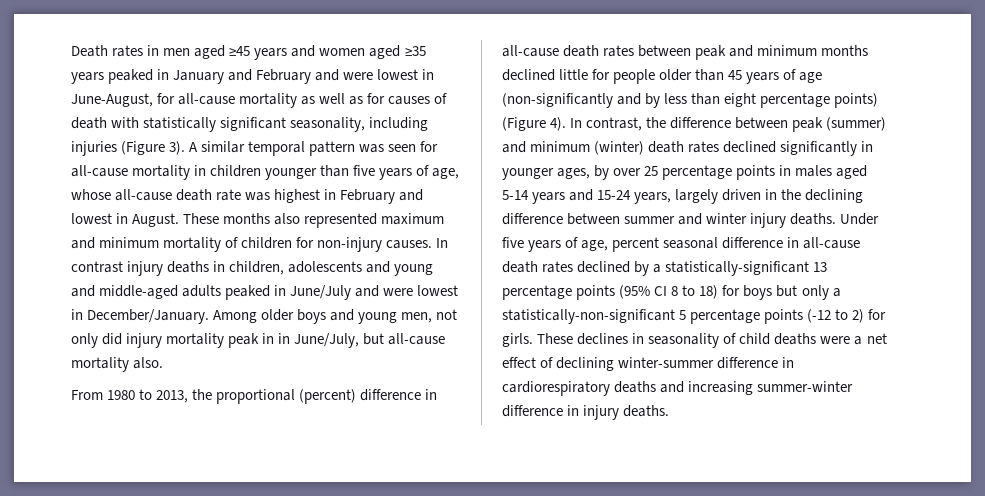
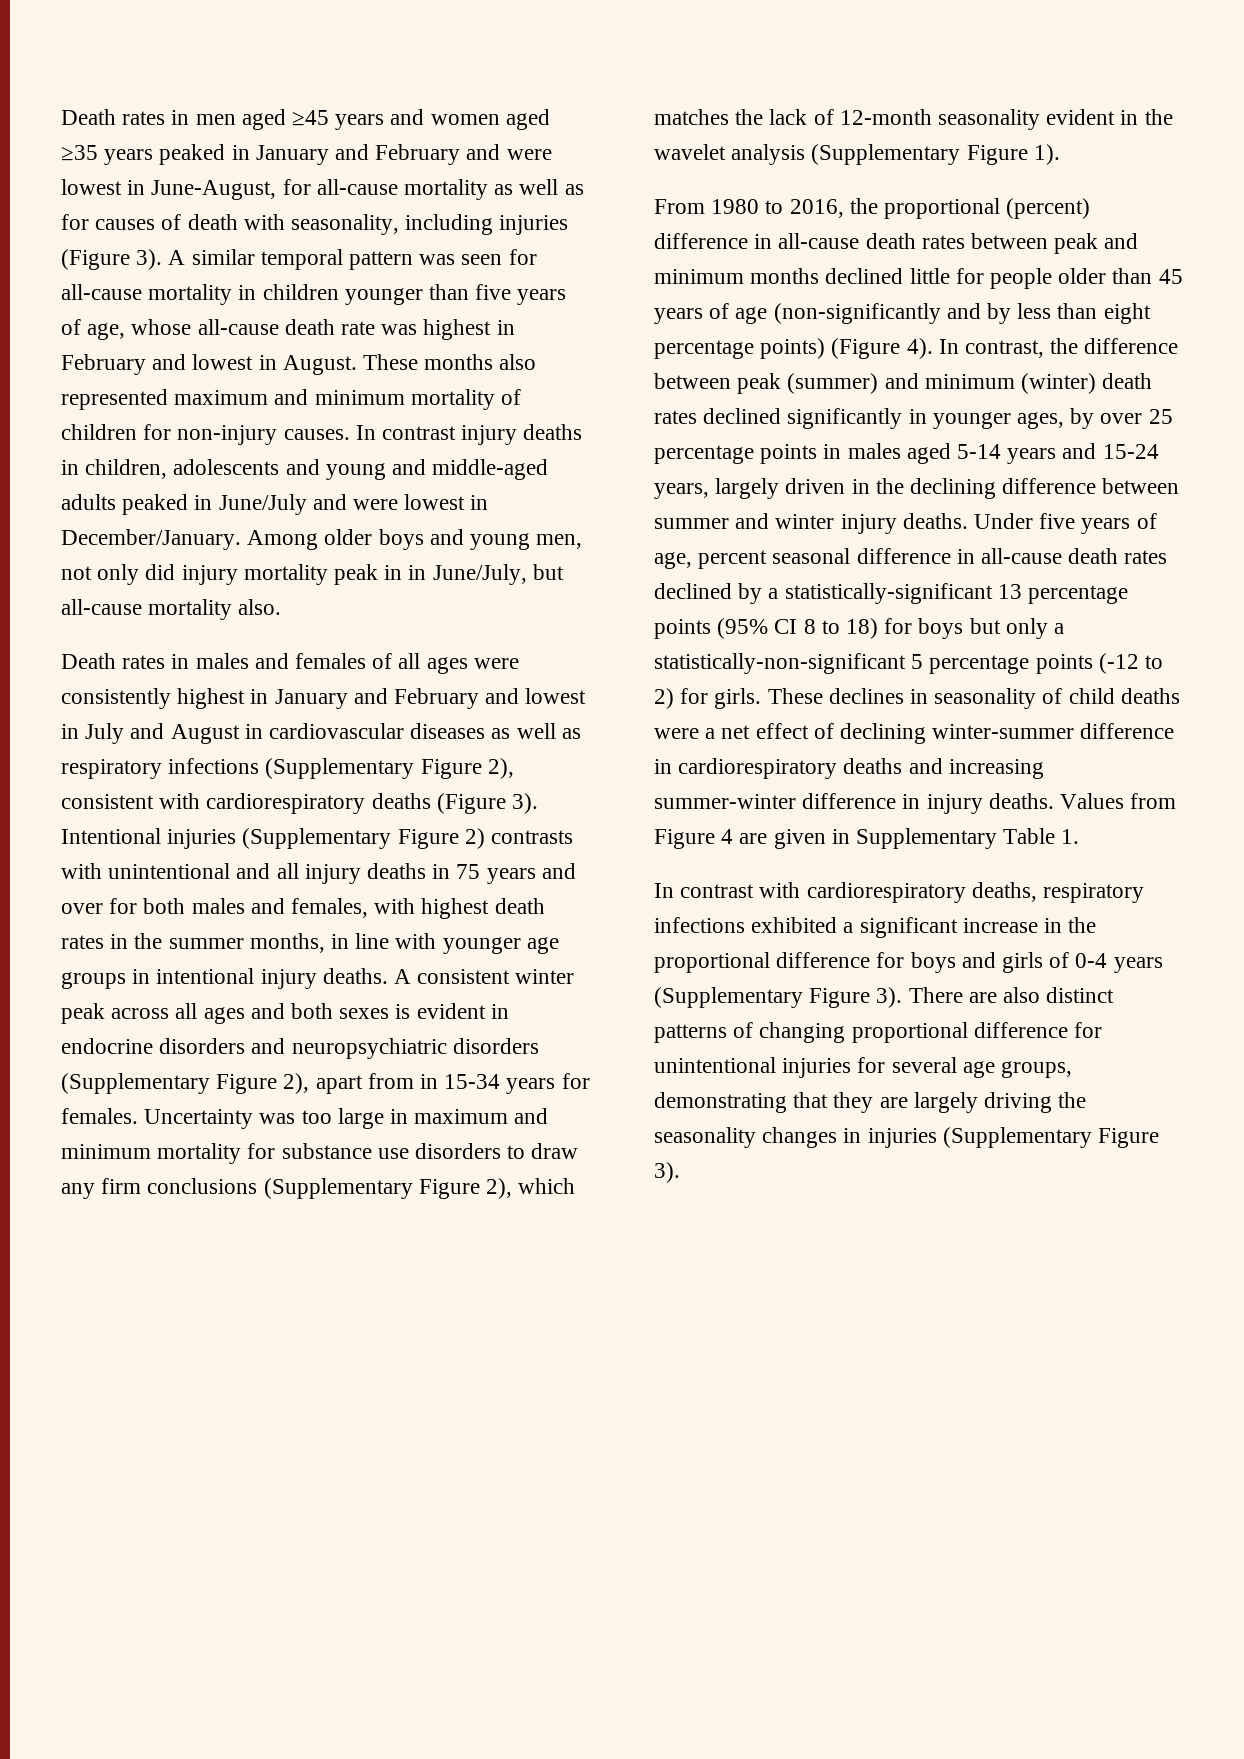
[143,117,287,132] statistically significant -> (285, 222) none
(164, 363) none -> [61,653,519,674] [61,688,587,709] [61,723,581,744] [61,758,514,779] [61,793,539,814] [61,828,574,849] [61,863,576,884] [61,898,545,919] [61,933,559,954] [61,968,575,989] [61,1003,509,1024] [61,1038,539,1059] [61,1073,590,1094] [61,1108,549,1129] [61,1143,579,1164] [61,1178,576,1199] [654,109,1173,130] [654,144,1060,165] // Death rates in males and females of all ages were consistently highest in January and February and lowest in July and August in cardiovascular diseases as well as respiratory infections (Supplementary Figure 2), consistent with cardiorespiratory deaths (Figure 3). Intentional injuries (Supplementary Figure 2) contrasts with unintentional and all injury deaths in 75 years and over for both males and females, with highest death rates in the summer months, in line with younger age groups in intentional injury deaths. A consistent winter peak across all ages and both sexes is evident in endocrine disorders and neuropsychiatric disorders (Supplementary Figure 2), apart from in 15-34 years for females. Uncertainty was too large in maximum and minimum mortality for substance use disorders to draw any firm conclusions (Supplementary Figure 2), which matches the lack of 12-month seasonality evident in the wavelet analysis (Supplementary Figure 1).
[156,390,189,403] 2013, -> [789,199,844,218] 2016,
(670, 411) none -> [1060,793,1177,809] [654,828,1080,849] [654,882,1145,903] [654,917,1097,938] [654,952,1163,973] [654,987,1115,1008] [654,1022,1103,1043] [654,1057,1073,1078] [654,1092,1087,1113] [654,1127,1160,1148] [654,1162,680,1183] Values from Figure 4 are given in Supplementary Table 1. // In contrast with cardiorespiratory deaths, respiratory infections exhibited a significant increase in the proportional difference for boys and girls of 0-4 years (Supplementary Figure 3). There are also distinct patterns of changing proportional difference for unintentional injuries for several age groups, demonstrating that they are largely driving the seasonality changes in injuries (Supplementary Figure 3).

